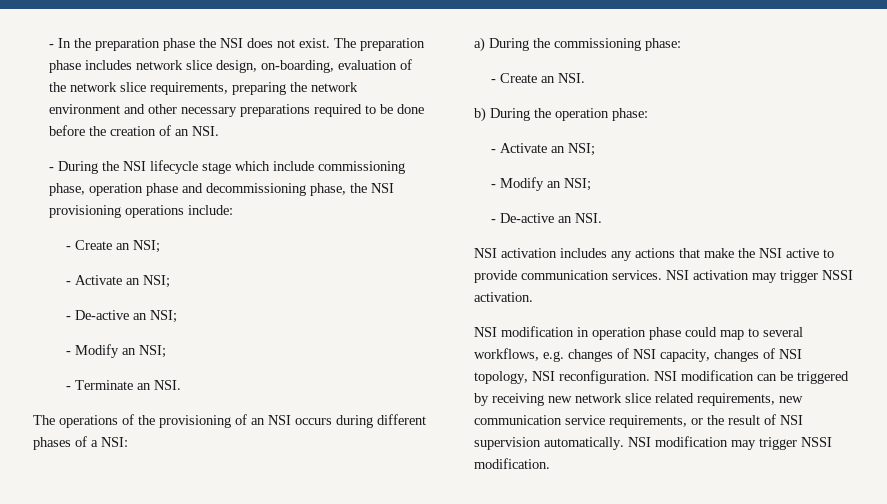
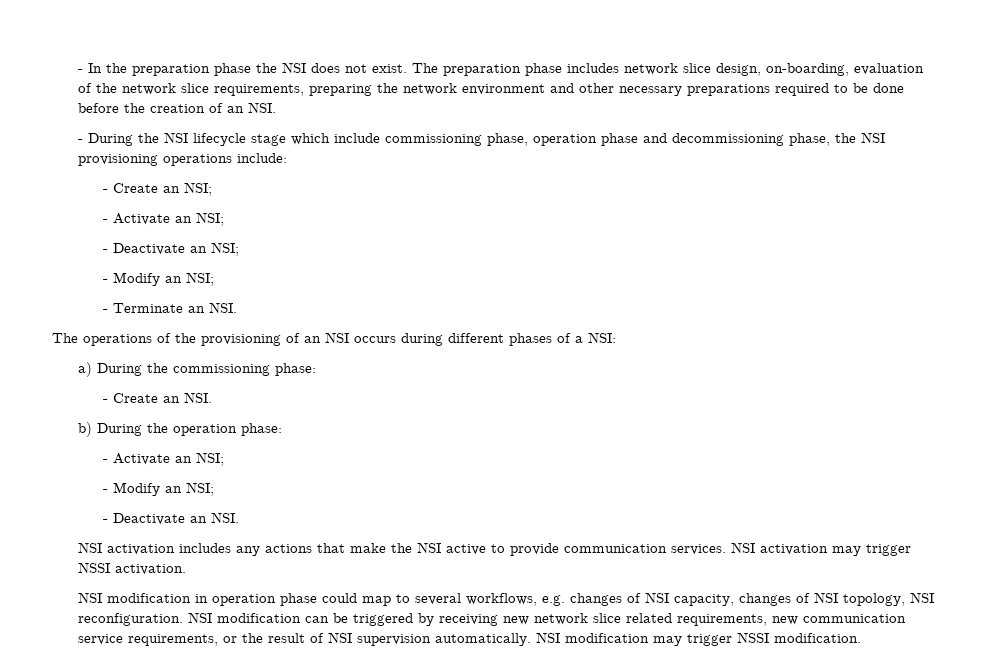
[74,310,129,320] De-active -> [113,243,186,255] Deactivate
[499,213,554,223] De-active -> [113,513,186,525] Deactivate

